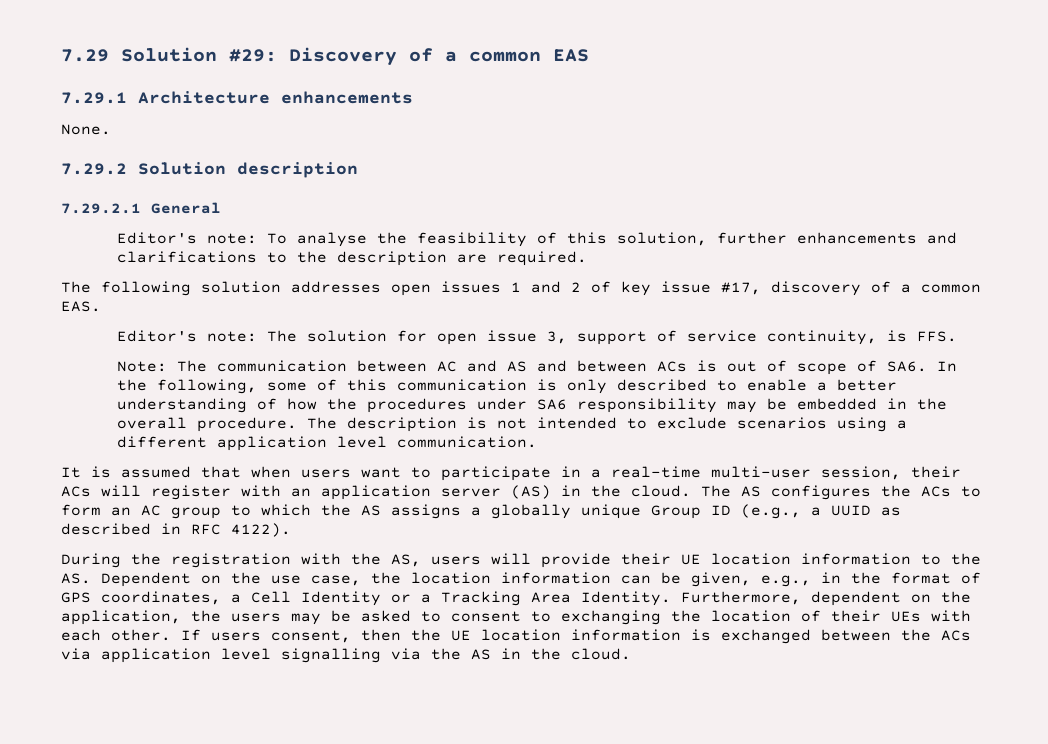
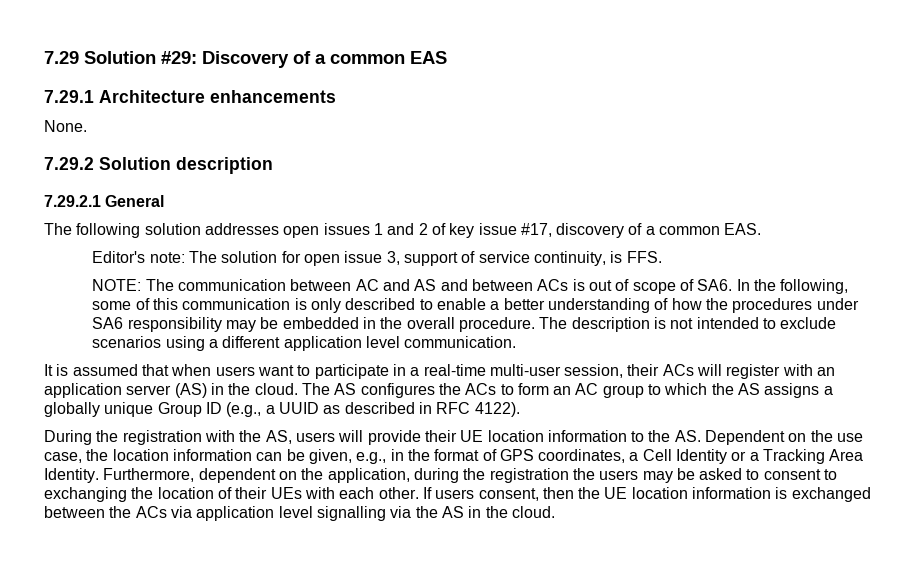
[116,232,957,247] [116,251,587,266] // Editor's note: To analyse the feasibility of this solution, further enhancements and clarifications to the description are required. -> (165, 201) none
[116,361,167,372] Note: -> [92,279,142,291] NOTE:
(181, 617) none -> [413,468,569,483] during the registration

